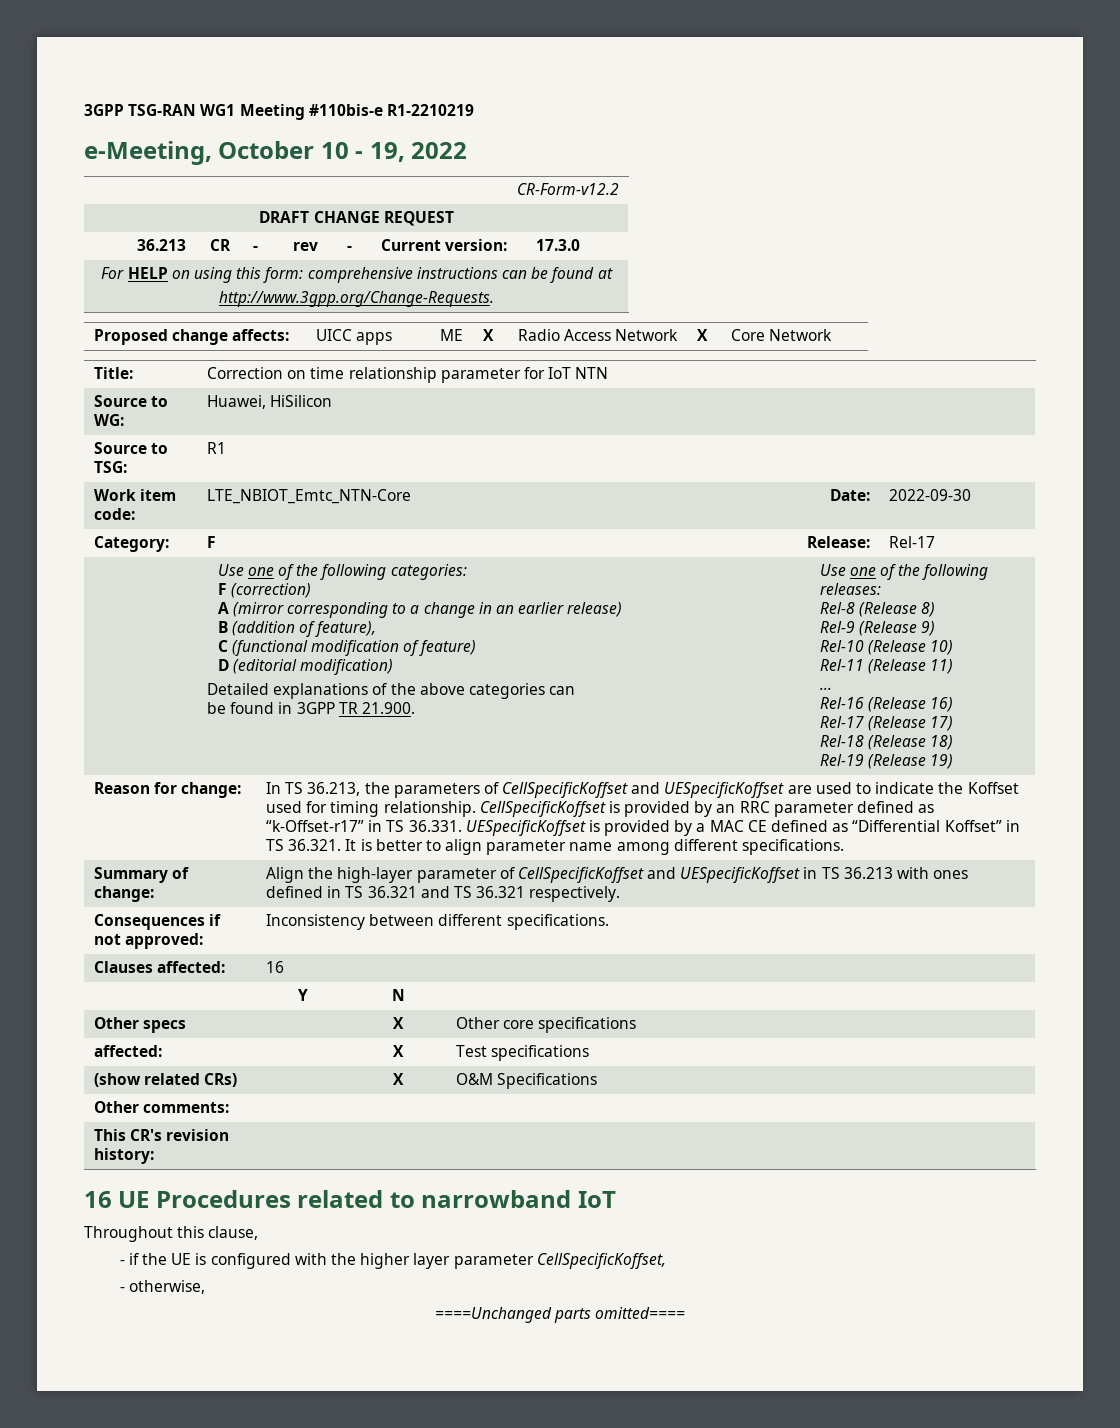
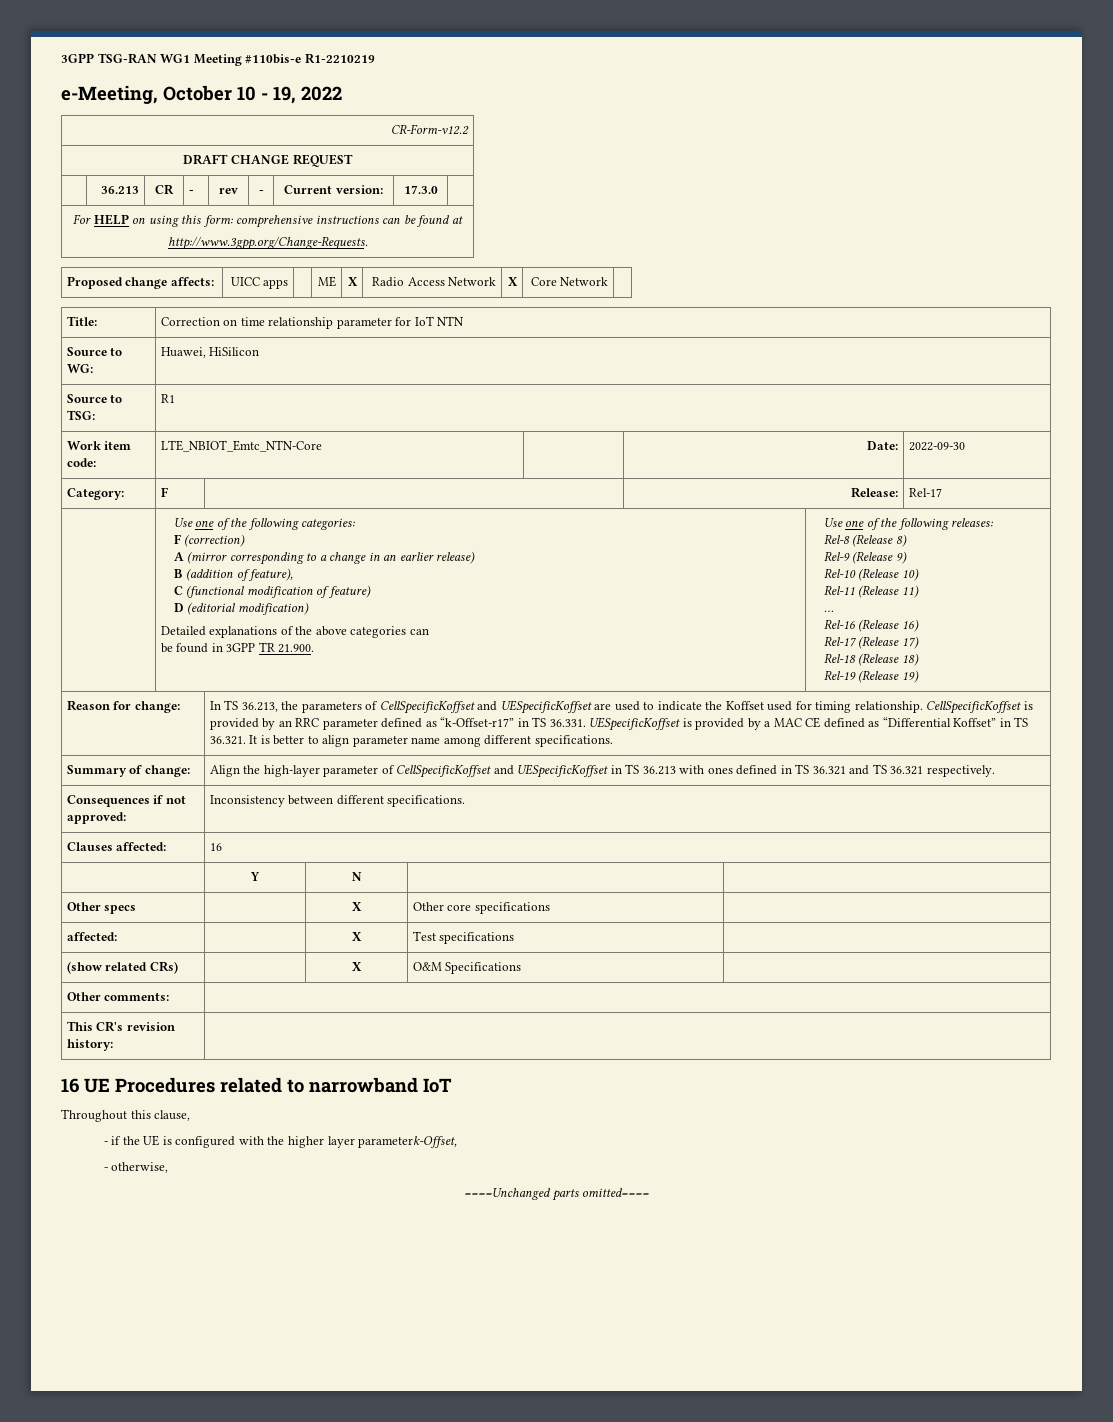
[453,1253,666,1269] parameter CellSpecificKoffset, -> [358,1136,458,1148] parameterk-Offset,

